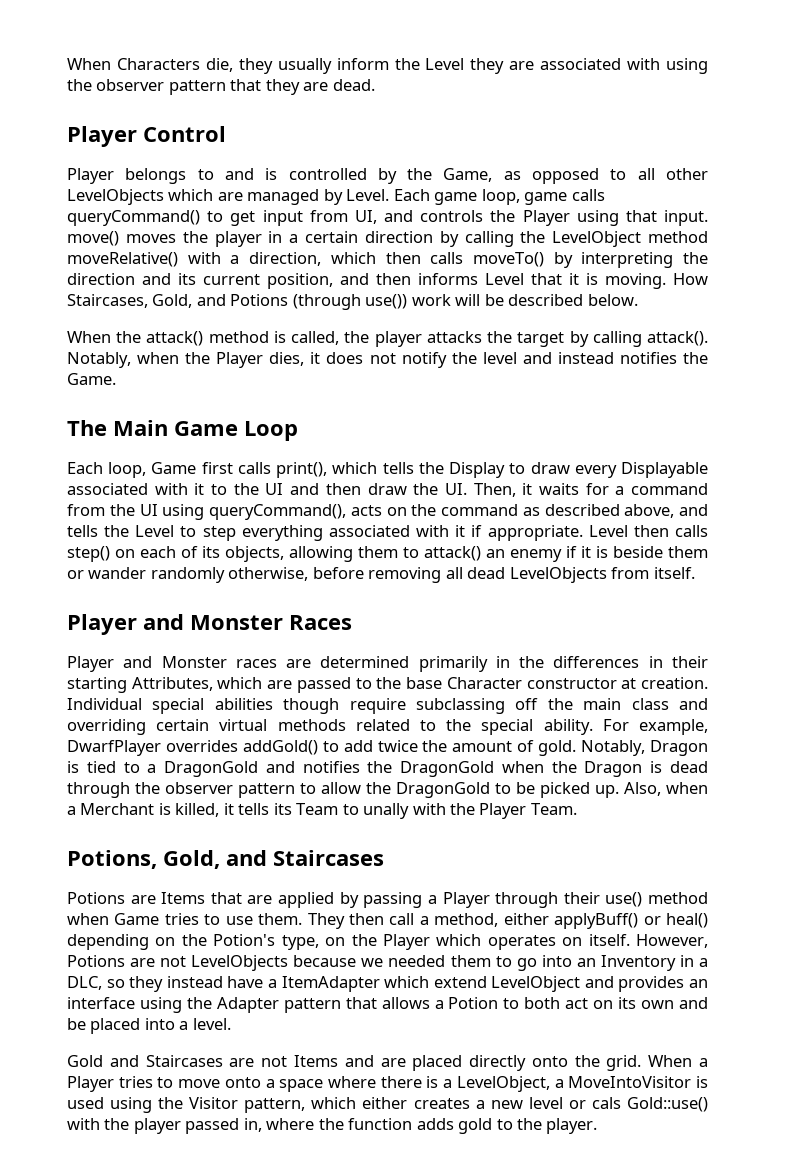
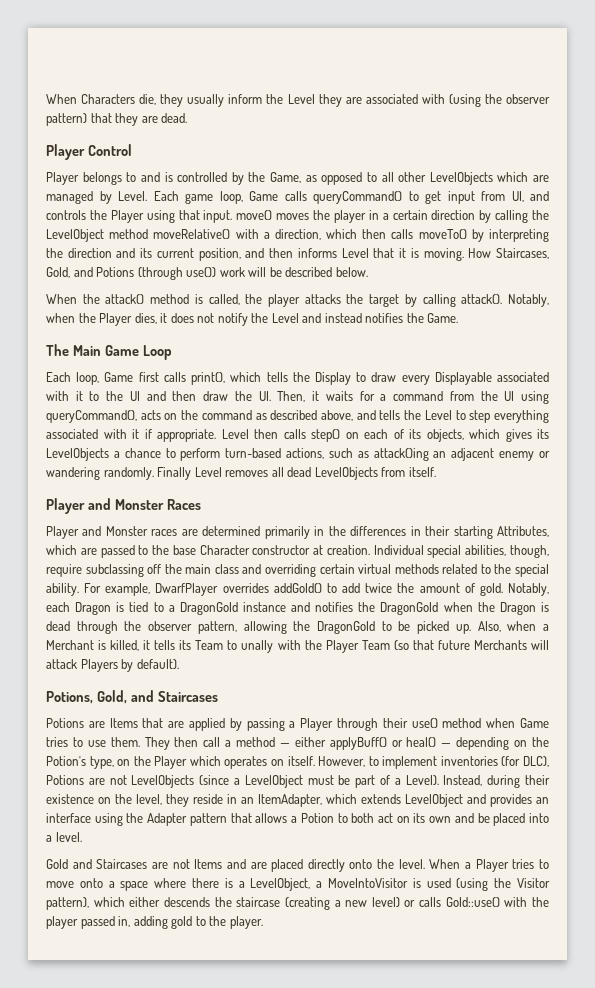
[666,58,708,74] [67,79,226,95] using the observer pattern -> [448,94,550,107] [46,113,87,126] (using the observer pattern)
[524,192,568,205] game -> [249,191,278,201] Game
[482,352,517,364] level -> [271,313,299,323] Level
[289,546,708,562] [67,567,442,583] allowing them to attack() an enemy if it is beside them or wander randomly otherwise, before removing -> [469,429,549,442] [46,448,551,461] [46,467,269,480] which gives its LevelObjects a chance to perform turn-based actions, such as attack()ing an adjacent enemy or wandering randomly. Finally Level removes
[214,698,340,714] abilities though -> [465,545,549,558] abilities, though,
(646, 748) none -> [46,602,70,612] each
(259, 769) none -> [242,602,286,612] instance
[238,782,361,798] pattern to allow -> [197,621,287,634] pattern, allowing
[530,803,577,815] Team. -> [361,640,549,650] [46,659,179,672] Team (so that future Merchants will attack Players by default).
[434,913,499,927] method, -> [236,737,290,747] method —
(709, 920) none -> [441,743,452,747] —
[67,955,708,971] [67,976,487,992] Potions are not LevelObjects because we needed them to go into an Inventory in a DLC, so they instead have a ItemAdapter which extend -> [368,756,549,769] [46,775,551,788] [46,794,401,807] to implement inventories (for DLC), Potions are not LevelObjects (since a LevelObject must be part of a Level). Instead, during their existence on the level, they reside in an ItemAdapter, which extends
[606,1055,642,1071] grid. -> [398,859,425,869] level.
[110,1097,153,1113] using -> [456,878,489,891] (using
[244,1098,306,1113] pattern, -> [46,897,89,910] pattern),
[413,1097,621,1109] creates a new level or cals -> [163,897,442,910] descends the staircase (creating a new level) or calls
[266,1118,454,1130] where the function adds -> [133,916,168,929] adding

